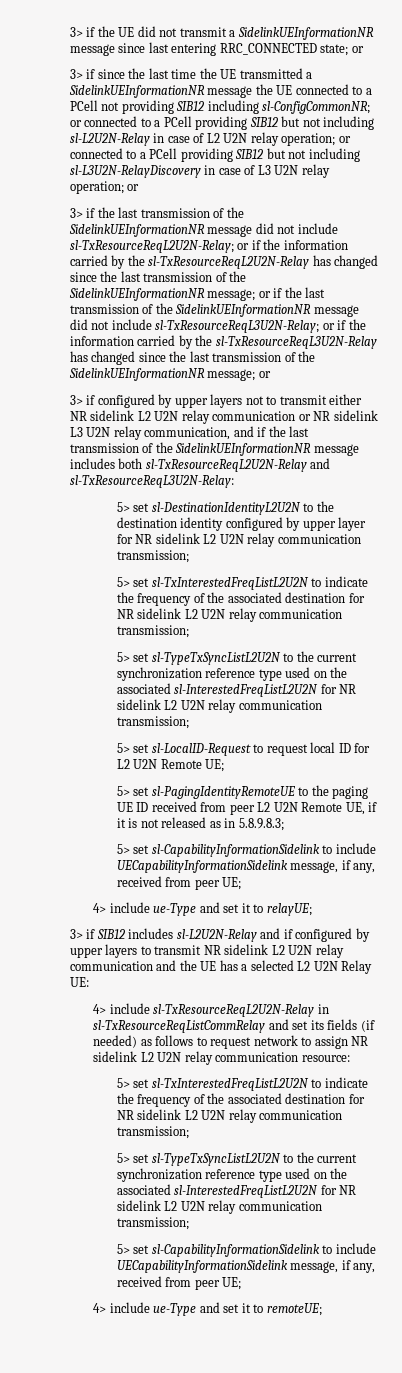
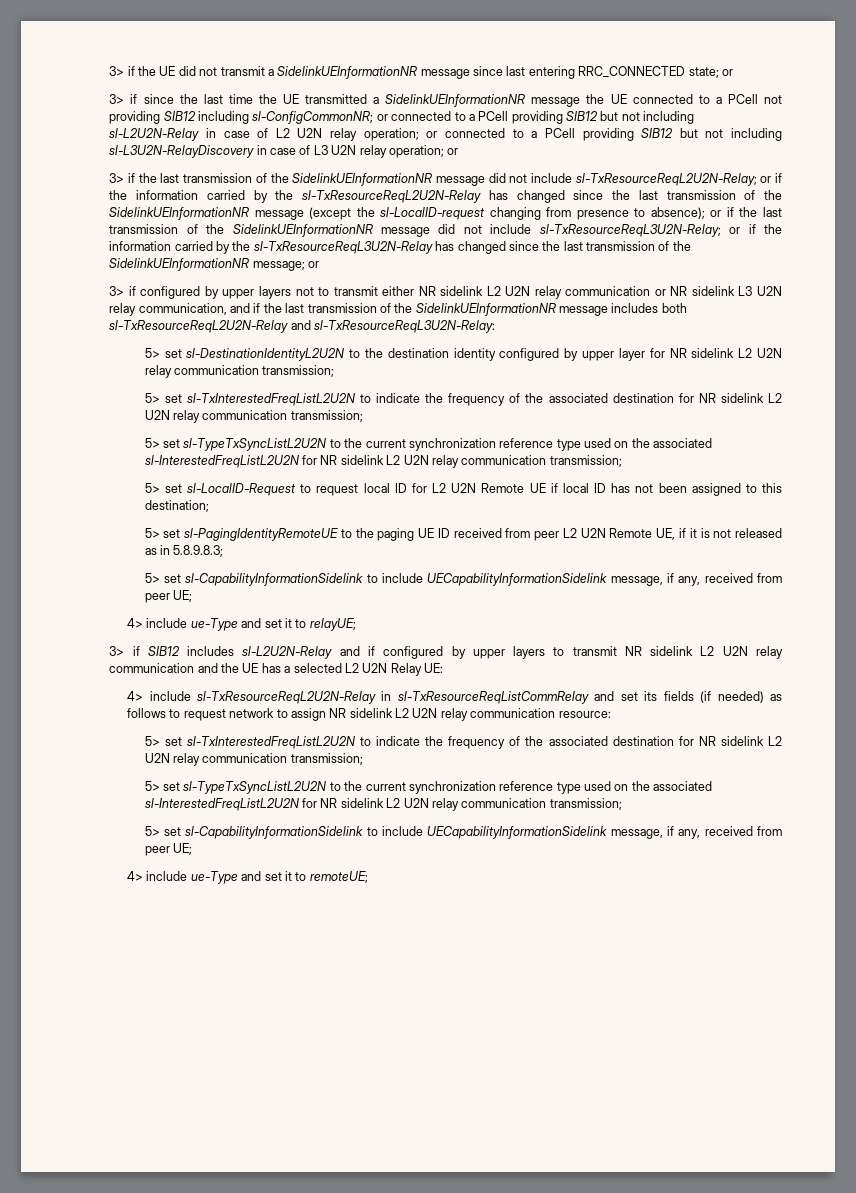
[207,289,256,301] message; -> [254,207,705,220] message (except the sl-LocalID-request changing from presence to absence);
[205,759,225,772] UE; -> [529,483,782,496] [144,500,209,512] UE if local ID has not been assigned to this destination;

